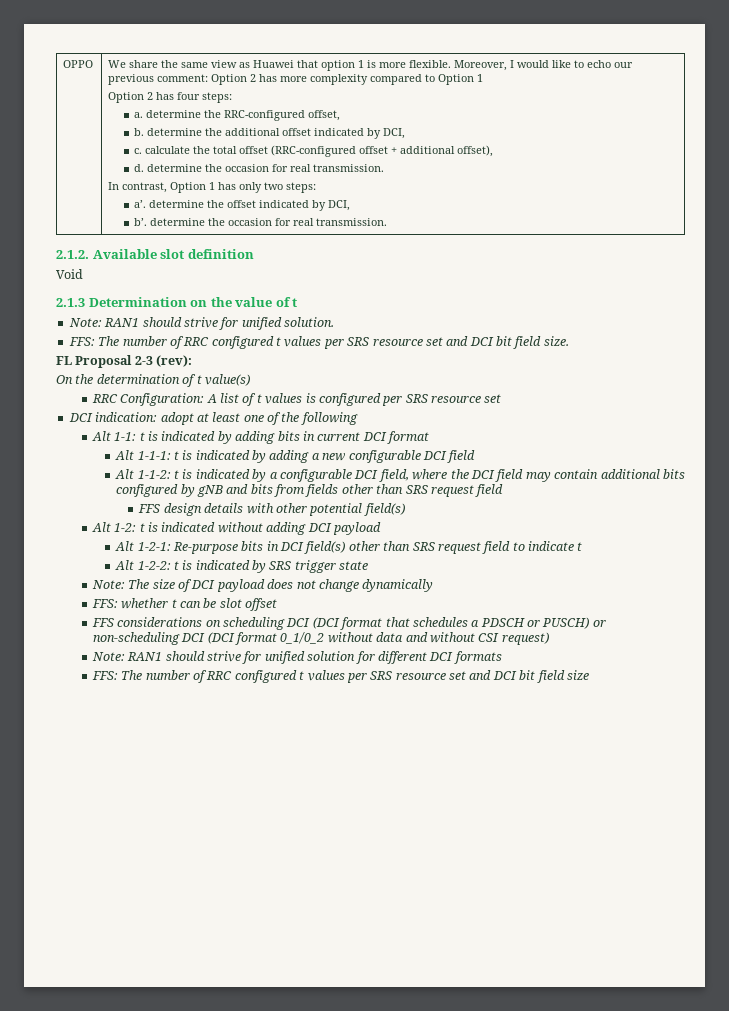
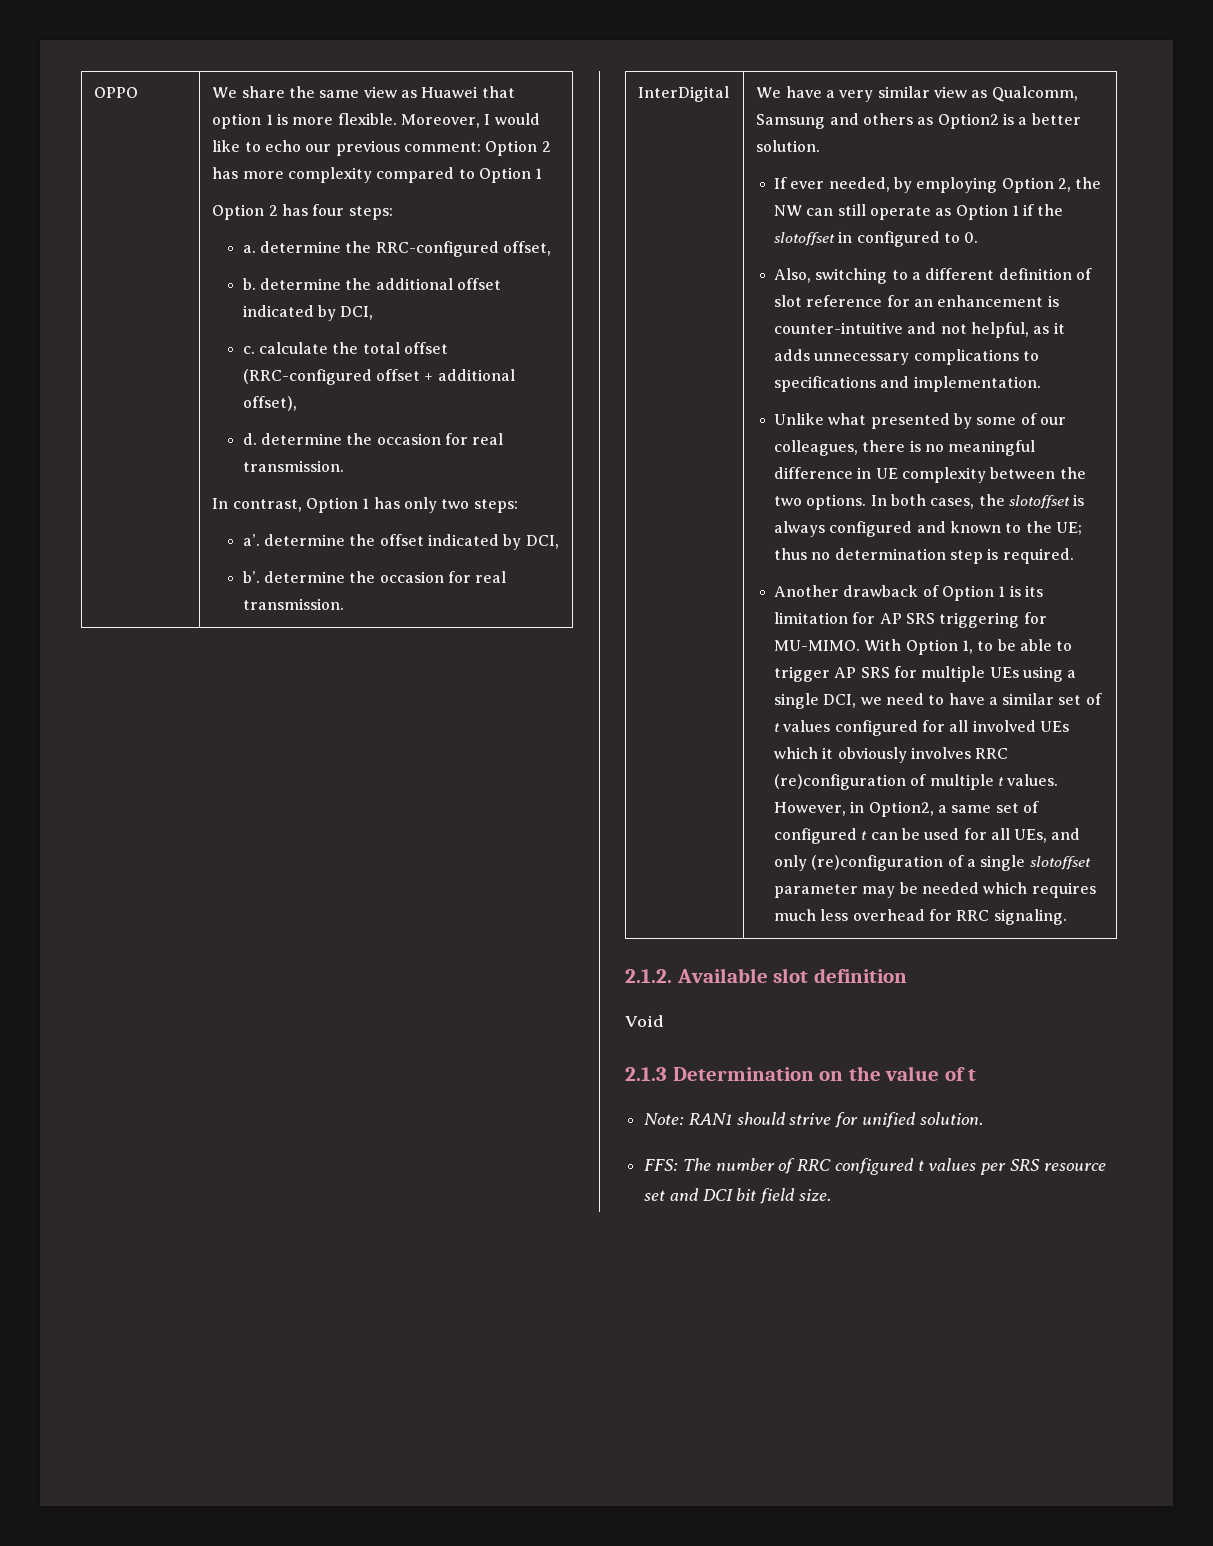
(388, 222) none -> [638,86,730,102] [756,86,1078,102] [756,113,1081,129] [756,140,821,152] [773,177,1102,193] [773,204,1064,220] [773,231,979,247] [773,268,1092,284] [773,295,1059,307] [773,322,1065,338] [773,349,1039,365] [773,376,1041,392] [773,413,1066,429] [773,440,1036,456] [773,467,1086,483] [773,494,1085,510] [773,521,1082,537] [773,548,1074,564] [773,585,1043,601] [773,612,1047,628] [773,639,1073,655] [773,666,1077,682] [773,693,1102,709] [773,720,1069,736] [773,747,1009,763] [773,774,1059,790] [773,801,1039,817] [773,828,1081,844] [773,855,1091,871] [773,882,1096,898] [773,909,1067,925] // InterDigital | We have a very similar view as Qualcomm, Samsung and others as Option2 is a better solution. // If ever needed, by employing Option 2, the NW can still operate as Option 1 if the slotoffset in configured to 0. // Also, switching to a different definition of slot reference for an enhancement is counter-intuitive and not helpful, as it adds unnecessary complications to specifications and implementation. // Unlike what presented by some of our colleagues, there is no meaningful difference in UE complexity between the two options. In both cases, the slotoffset is always configured and known to the UE; thus no determination step is required. // Another drawback of Option 1 is its limitation for AP SRS triggering for MU-MIMO. With Option 1, to be able to trigger AP SRS for multiple UEs using a single DCI, we need to have a similar set of t values configured for all involved UEs which it obviously involves RRC (re)configuration of multiple t values. However, in Option2, a same set of configured t can be used for all UEs, and only (re)configuration of a single slotoffset parameter may be needed which requires much less overhead for RRC signaling.
[56,355,193,368] [56,374,250,387] [91,393,502,406] [68,412,358,425] [91,431,430,444] [115,450,476,463] [115,469,685,482] [116,484,504,497] [138,503,405,516] [91,522,381,535] [115,541,583,554] [115,560,369,573] [91,579,434,592] [91,598,278,611] [91,617,606,630] [92,632,549,645] [91,651,502,664] [91,670,589,683] // FL Proposal 2-3 (rev): // On the determination of t value(s) // RRC Configuration: A list of t values is configured per SRS resource set // DCI indication: adopt at least one of the following // Alt 1-1: t is indicated by adding bits in current DCI format // Alt 1-1-1: t is indicated by adding a new configurable DCI field // Alt 1-1-2: t is indicated by a configurable DCI field, where the DCI field may contain additional bits configured by gNB and bits from fields other than SRS request field // FFS design details with other potential field(s) // Alt 1-2: t is indicated without adding DCI payload // Alt 1-2-1: Re-purpose bits in DCI field(s) other than SRS request field to indicate t // Alt 1-2-2: t is indicated by SRS trigger state // Note: The size of DCI payload does not change dynamically // FFS: whether t can be slot offset // FFS considerations on scheduling DCI (DCI format that schedules a PDSCH or PUSCH) or non-scheduling DCI (DCI format 0_1/0_2 without data and without CSI request) // Note: RAN1 should strive for unified solution for different DCI formats // FFS: The number of RRC configured t values per SRS resource set and DCI bit field size -> (831, 1195) none

